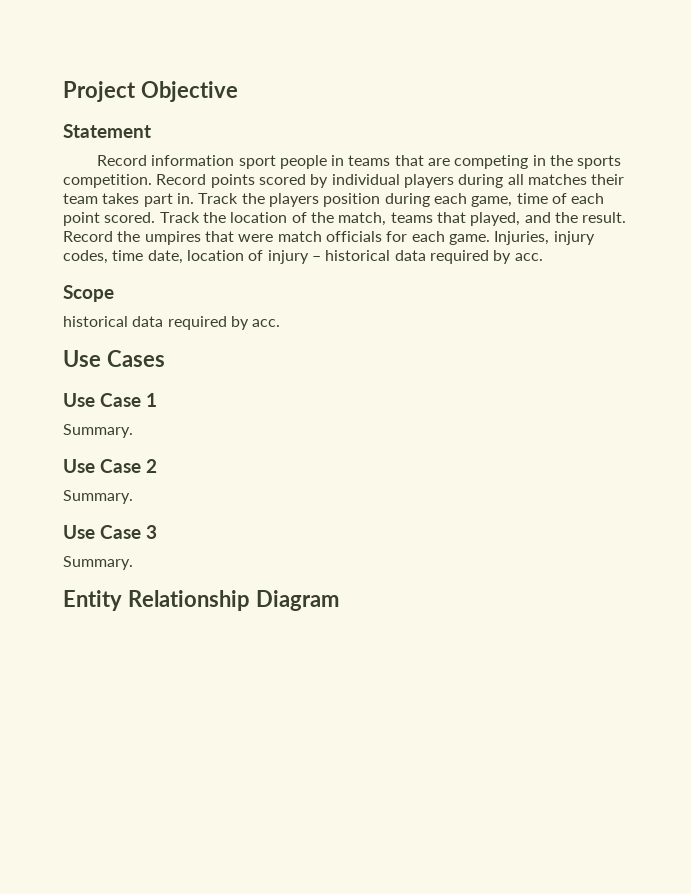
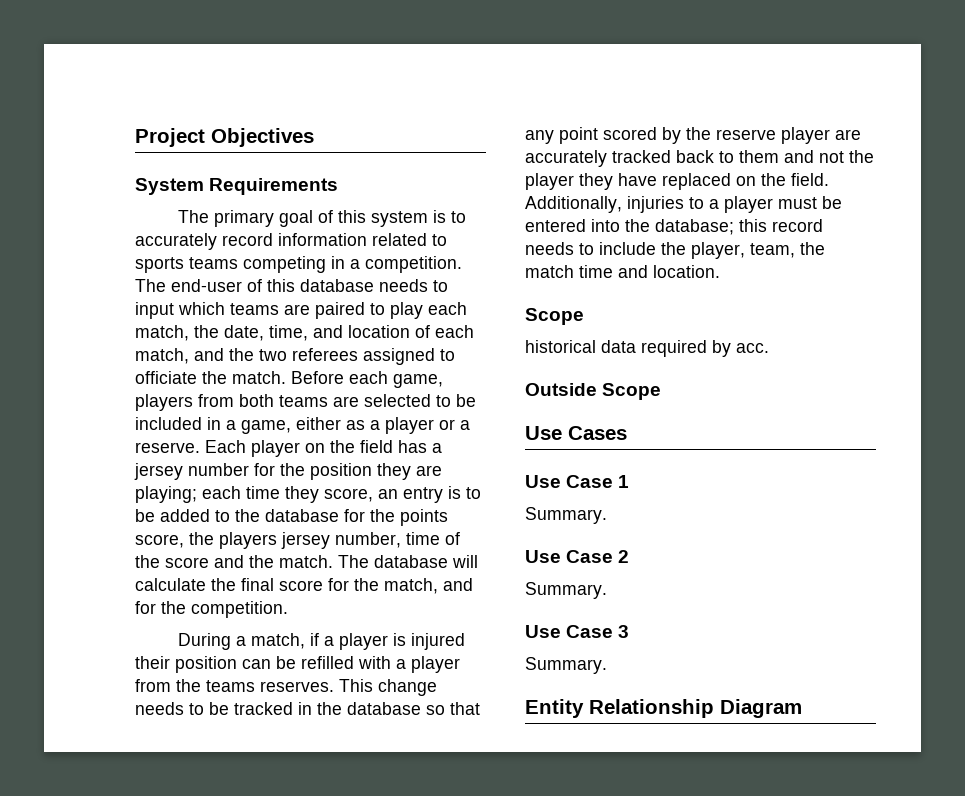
[140,81,238,102] [63,124,151,138] [96,155,622,169] [63,174,625,188] [63,193,605,207] [63,212,627,226] [63,231,595,245] [63,250,543,264] Objective // Statement // Record information sport people in teams that are competing in the sports competition. Record points scored by individual players during all matches their team takes part in. Track the players position during each game, time of each point scored. Track the location of the match, teams that played, and the result. Record the umpires that were match officials for each game. Injuries, injury codes, time date, location of injury – historical data required by acc. -> [211,128,314,147] [135,178,339,195] [177,210,466,227] [135,233,447,250] [135,256,462,273] [135,279,448,292] [135,302,467,319] [135,325,474,341] [135,348,455,365] [135,371,443,388] [135,394,476,411] [135,417,470,434] [135,440,442,457] [134,463,442,480] [135,486,481,503] [135,509,448,526] [135,532,460,549] [135,555,478,568] [135,578,473,594] [135,601,288,618] [177,633,465,650] [135,656,460,673] [135,679,437,696] [135,702,480,715] [525,127,861,144] [525,150,874,167] [525,173,829,190] [525,196,842,213] [525,219,823,235] [525,242,825,259] [525,265,720,278] Objectives // System Requirements // The primary goal of this system is to accurately record information related to sports teams competing in a competition. The end-user of this database needs to input which teams are paired to play each match, the date, time, and location of each match, and the two referees assigned to officiate the match. Before each game, players from both teams are selected to be included in a game, either as a player or a reserve. Each player on the field has a jersey number for the position they are playing; each time they score, an entry is to be added to the database for the points score, the players jersey number, time of the score and the match. The database will calculate the final score for the match, and for the competition. // During a match, if a player is injured their position can be refilled with a player from the teams reserves. This change needs to be tracked in the database so that any point scored by the reserve player are accurately tracked back to them and not the player they have replaced on the field. Additionally, injuries to a player must be entered into the database; this record needs to include the player, team, the match time and location.
(281, 323) none -> [525,383,662,400] // Outside Scope

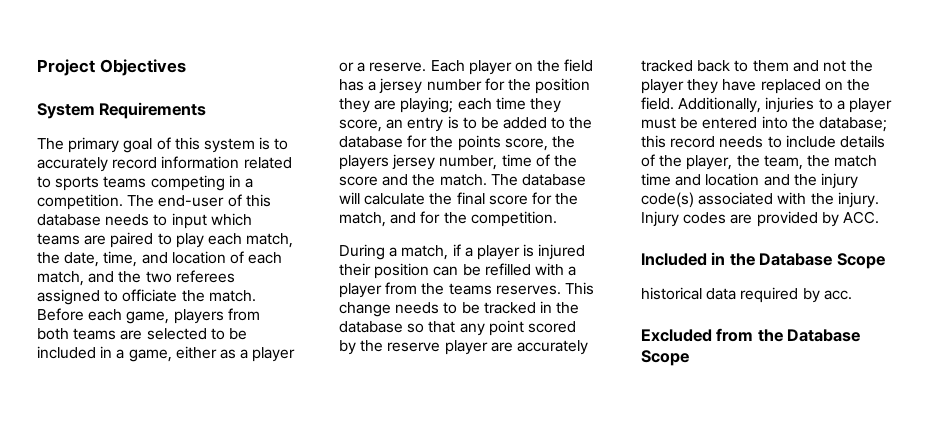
(656, 248) none -> [839,135,885,148] [641,154,655,167] details of
(745, 250) none -> [736,155,760,167] the
[653,265,720,278] location. // -> [705,173,858,189] [641,192,879,208] [641,211,879,227] [641,252,833,266] location and the injury code(s) associated with the injury. Injury codes are provided by ACC. // Included in the Database
[525,383,662,400] [525,426,627,440] [525,475,630,488] [525,507,607,524] [525,550,630,563] [525,582,607,599] [525,625,630,638] [525,657,607,674] [525,699,802,718] Outside Scope // Use Cases // Use Case 1 // Summary. // Use Case 2 // Summary. // Use Case 3 // Summary. // Entity Relationship Diagram -> [641,328,861,342] [641,350,689,366] Excluded from the Database Scope

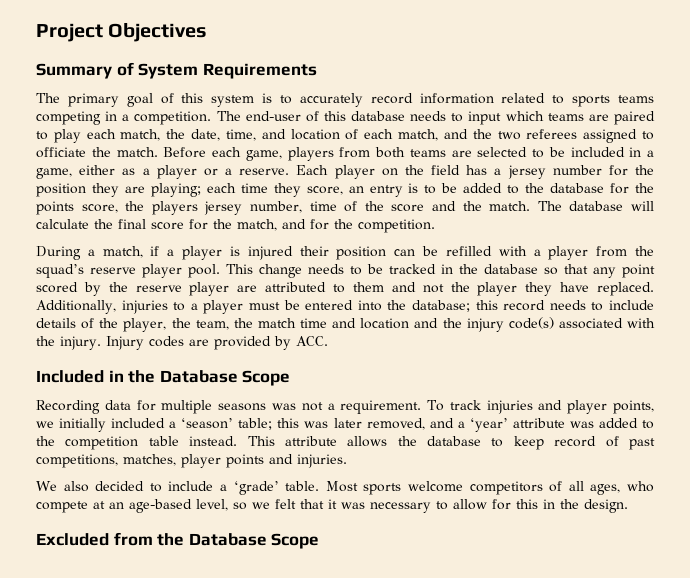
(186, 67) none -> [36,62,134,79] Summary of
[448,283,561,295] teams reserves. -> [36,264,220,278] squad’s reserve player pool.
[516,340,588,355] [641,60,731,72] accurately tracked back -> [265,282,327,292] attributed
[760,79,870,94] [641,97,674,110] replaced on the field. -> [597,282,655,296] replaced.
[641,287,852,303] historical data required by acc. -> [36,400,654,414] [36,418,654,432] [36,436,655,450] [36,454,347,468] [36,481,655,495] [36,499,628,513] Recording data for multiple seasons was not a requirement. To track injuries and player points, we initially included a ‘season’ table; this was later removed, and a ‘year’ attribute was added to the competition table instead. This attribute allows the database to keep record of past competitions, matches, player points and injuries. // We also decided to include a ‘grade’ table. Most sports welcome competitors of all ages, who compete at an age-based level, so we felt that it was necessary to allow for this in the design.

